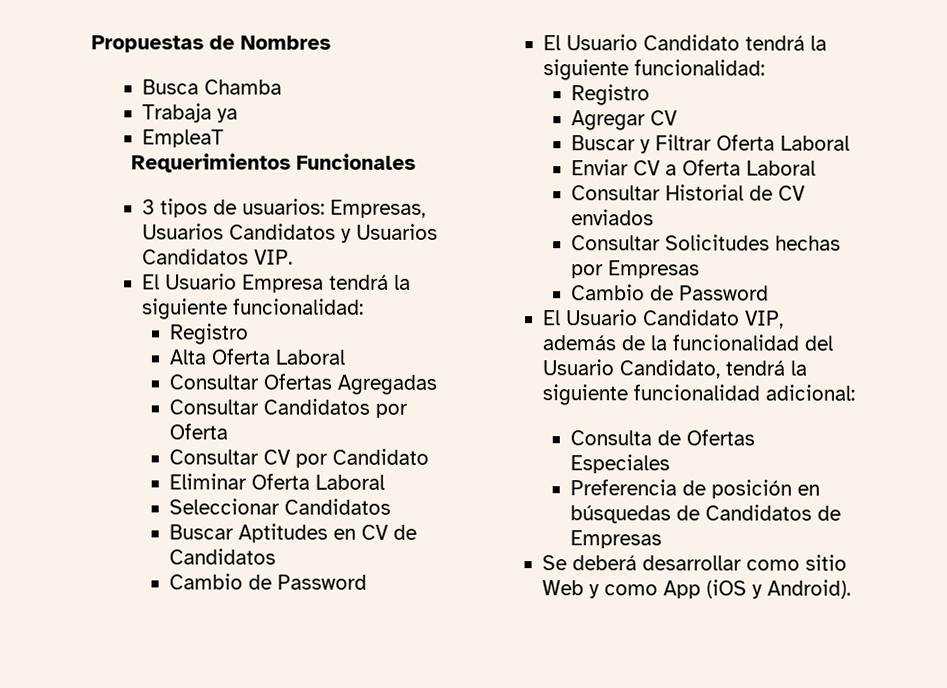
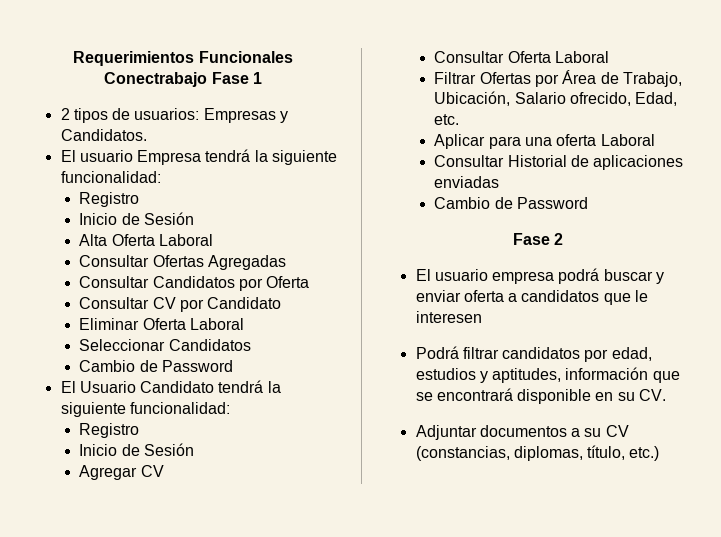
[91,35,331,53] [141,79,282,95] [141,103,238,123] [141,129,224,148] [131,153,416,173] [141,198,426,218] [141,223,438,243] [141,248,293,265] [141,273,237,290] Propuestas de Nombres // Busca Chamba // Trabaja ya // EmpleaT // Requerimientos Funcionales // 3 tipos de usuarios: Empresas, Usuarios Candidatos y Usuarios Candidatos VIP. // El Usuario -> [73,51,293,66] [104,72,262,87] [60,108,289,123] [60,129,147,141] [60,150,133,162] Requerimientos Funcionales Conectrabajo Fase 1 // 2 tipos de usuarios: Empresas y Candidatos. // El usuario
(250, 334) none -> [79,212,195,225] // Inicio de Sesión
[169,523,418,543] [169,548,277,565] // Buscar Aptitudes en CV de Candidatos -> (251, 345) none
(651, 95) none -> [79,443,195,456] // Inicio de Sesión
[571,134,851,154] [571,159,817,176] [571,184,807,201] [571,209,655,226] [571,234,842,251] [571,260,701,279] [571,284,770,301] [542,309,784,329] [541,334,834,351] [541,359,807,379] [541,384,855,406] [570,429,756,446] [570,454,671,474] [570,479,821,499] [570,504,842,524] [570,530,663,549] [541,554,847,571] [541,579,851,599] Buscar y Filtrar Oferta Laboral // Enviar CV a Oferta Laboral // Consultar Historial de CV enviados // Consultar Solicitudes hechas por Empresas // Cambio de Password // El Usuario Candidato VIP, además de la funcionalidad del Usuario Candidato, tendrá la siguiente funcionalidad adicional: // Consulta de Ofertas Especiales // Preferencia de posición en búsquedas de Candidatos de Empresas // Se deberá desarrollar como sitio Web y como App (iOS y Android). -> [434,51,610,63] [434,70,683,87] [434,91,678,106] [434,114,460,125] [434,134,655,149] [434,155,684,170] [434,176,500,188] [434,197,589,209] [512,233,564,245] [415,268,665,284] [415,290,649,305] [415,311,482,323] [415,346,652,362] [415,367,680,383] [415,388,667,404] [415,425,629,440] [415,445,660,461] Consultar Oferta Laboral // Filtrar Ofertas por Área de Trabajo, Ubicación, Salario ofrecido, Edad, etc. // Aplicar para una oferta Laboral // Consultar Historial de aplicaciones enviadas // Cambio de Password // Fase 2 // El usuario empresa podrá buscar y enviar oferta a candidatos que le interesen // Podrá filtrar candidatos por edad, estudios y aptitudes, información que se encontrará disponible en su CV. // Adjuntar documentos a su CV (constancias, diplomas, título, etc.)

